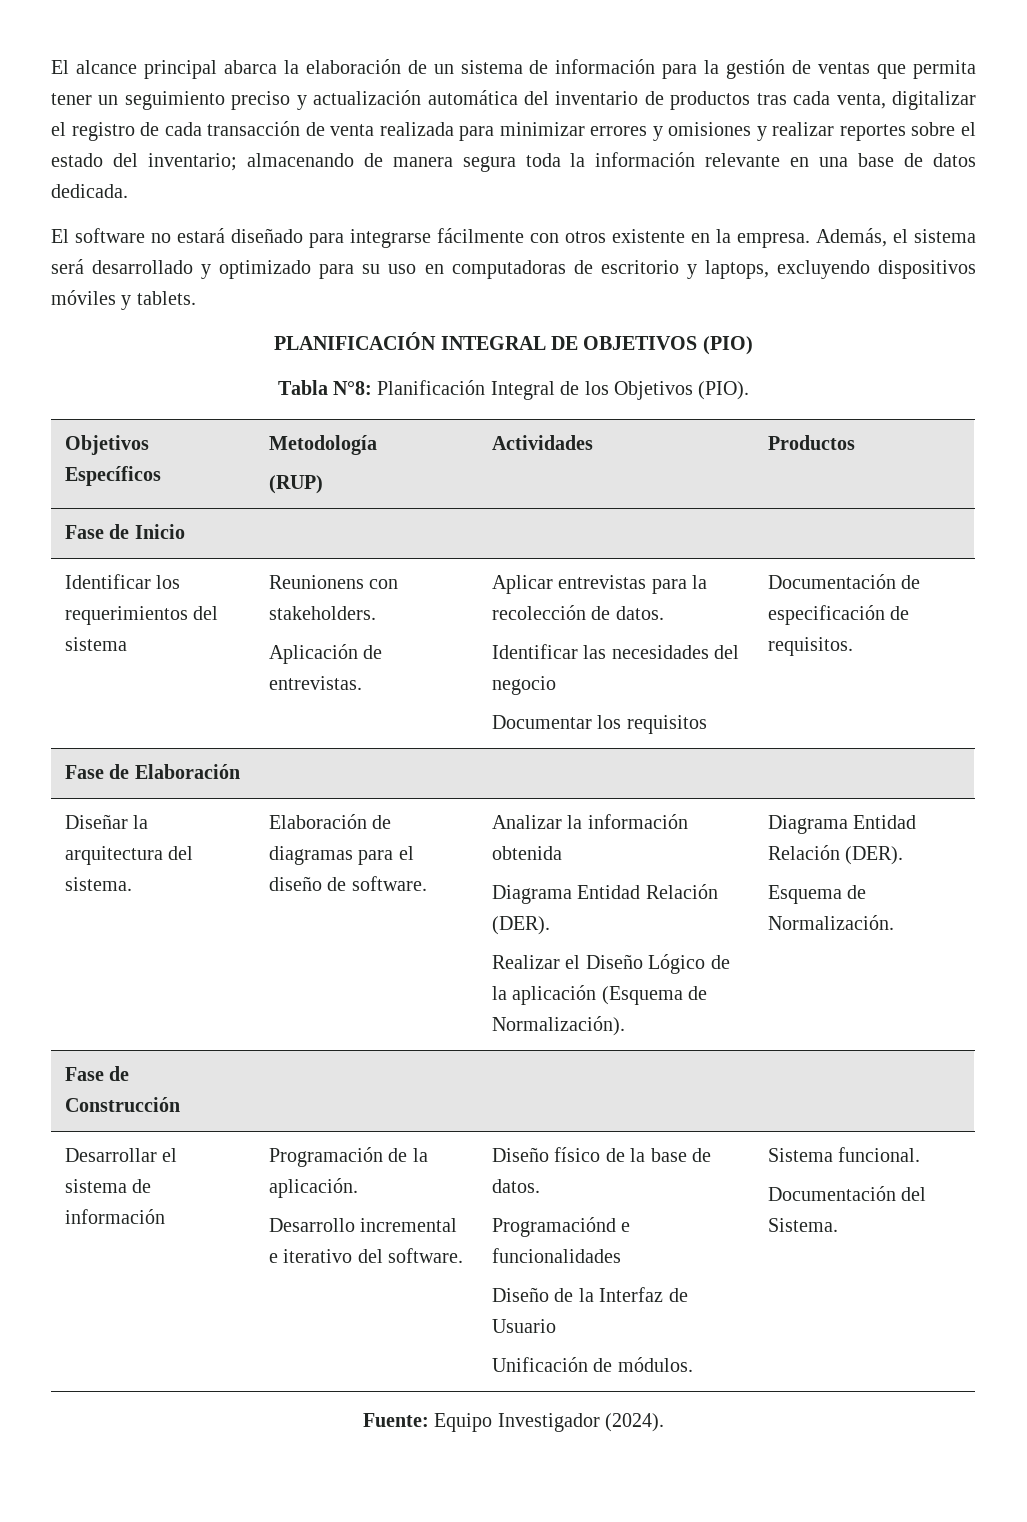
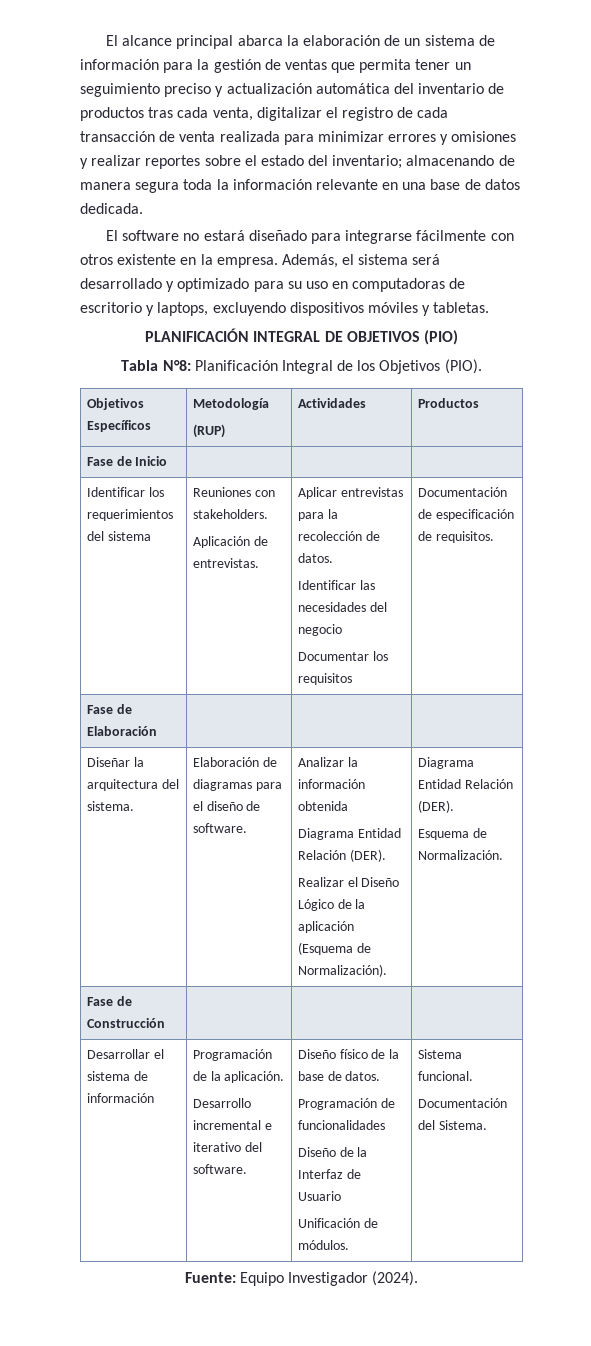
[136,291,196,305] tablets. -> [433,302,490,313] tabletas.
[268,575,364,589] Reunionens -> [192,487,251,497] Reuniones
[491,1217,631,1237] Programaciónd e -> [297,1098,395,1110] Programación de

